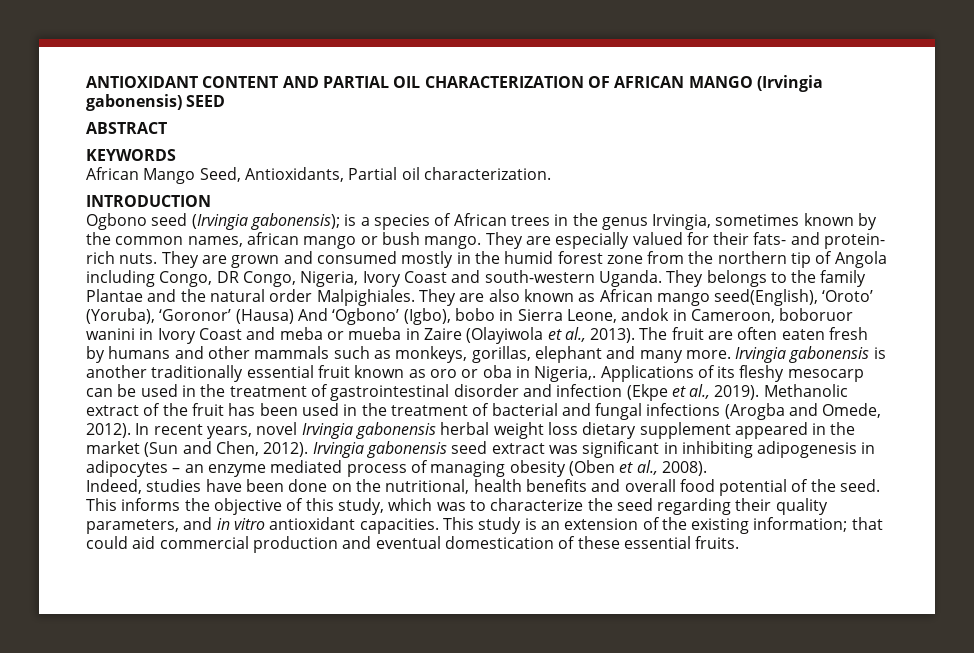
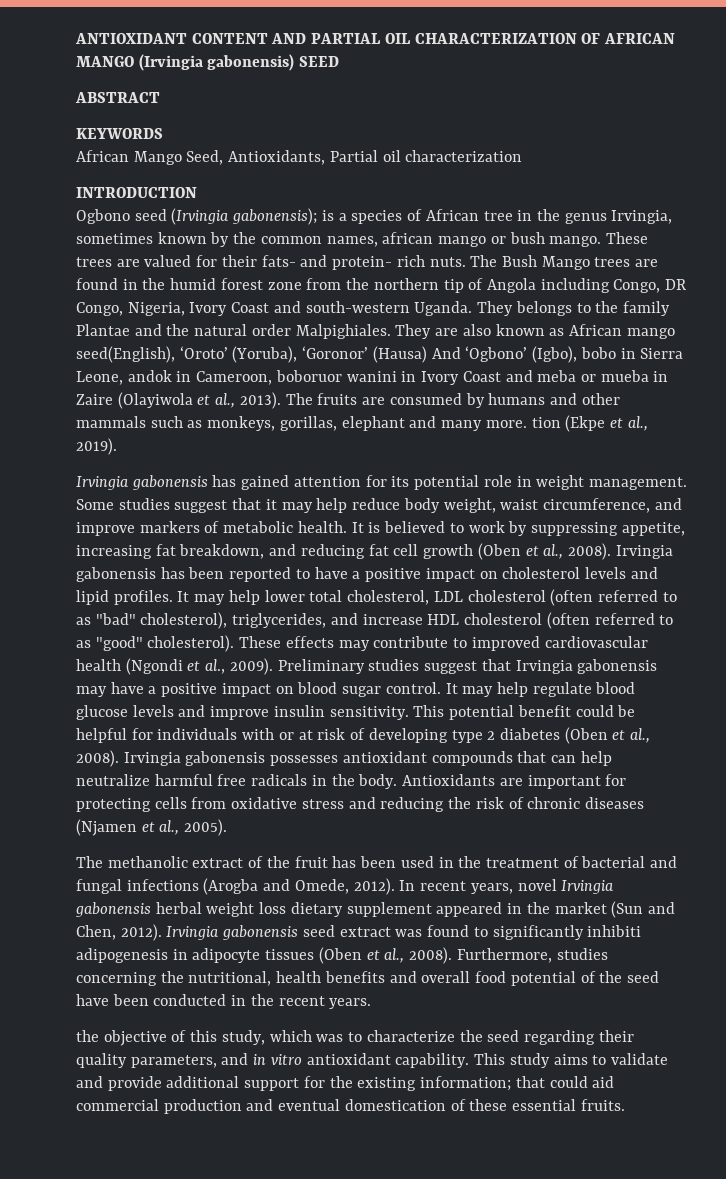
[423,167,551,180] characterization. -> [405,150,523,162] characterization
[510,215,550,226] trees -> [483,211,513,221] tree
[485,232,630,249] They are especially -> [605,232,648,244] [76,257,140,267] These trees are
[161,251,454,268] They are grown and consumed mostly -> [470,255,659,270] [76,278,118,290] The Bush Mango trees are found
[671,327,869,340] fruit are often eaten fresh -> [317,393,462,405] fruits are consumed
[735,346,886,363] [86,365,864,382] [86,384,848,401] Irvingia gabonensis is another traditionally essential fruit known as oro or oba in Nigeria,. Applications of its fleshy mesocarp can be used in the treatment of gastrointestinal disorder and infection (Ekpe et al., 2019). Methanolic -> [531,415,648,432] [76,438,117,455] [76,475,687,490] [76,498,682,513] [76,521,685,536] [76,543,673,560] [76,567,658,582] [76,589,677,606] [76,612,674,629] [76,635,648,652] [76,658,658,675] [76,682,636,697] [76,705,636,720] [76,727,651,744] [76,750,612,767] [76,774,627,789] [76,797,644,812] [76,819,228,836] [76,856,188,868] tion (Ekpe et al., 2019). // Irvingia gabonensis has gained attention for its potential role in weight management. Some studies suggest that it may help reduce body weight, waist circumference, and improve markers of metabolic health. It is believed to work by suppressing appetite, increasing fat breakdown, and reducing fat cell growth (Oben et al., 2008). Irvingia gabonensis has been reported to have a positive impact on cholesterol levels and lipid profiles. It may help lower total cholesterol, LDL cholesterol (often referred to as "bad" cholesterol), triglycerides, and increase HDL cholesterol (often referred to as "good" cholesterol). These effects may contribute to improved cardiovascular health (Ngondi et al., 2009). Preliminary studies suggest that Irvingia gabonensis may have a positive impact on blood sugar control. It may help regulate blood glucose levels and improve insulin sensitivity. This potential benefit could be helpful for individuals with or at risk of developing type 2 diabetes (Oben et al., 2008). Irvingia gabonensis possesses antioxidant compounds that can help neutralize harmful free radicals in the body. Antioxidants are important for protecting cells from oxidative stress and reducing the risk of chronic diseases (Njamen et al., 2005). // The methanolic
[582,441,876,458] [86,460,707,477] [86,479,352,494] significant in inhibiting adipogenesis in adipocytes – an enzyme mediated process of managing obesity (Oben et al., 2008). // Indeed, studies have been done on -> [427,925,642,940] [76,947,608,964] [76,972,157,986] found to significantly inhibiti adipogenesis in adipocyte tissues (Oben et al., 2008). Furthermore, studies concerning
[840,479,881,492] [86,498,181,511] seed. This informs -> [626,971,659,983] [76,994,372,1009] seed have been conducted in the recent years. //
[359,518,439,534] capacities. -> [395,1053,470,1068] capability.
[524,517,660,530] is an extension of -> [553,1053,668,1065] [76,1076,325,1091] aims to validate and provide additional support for

